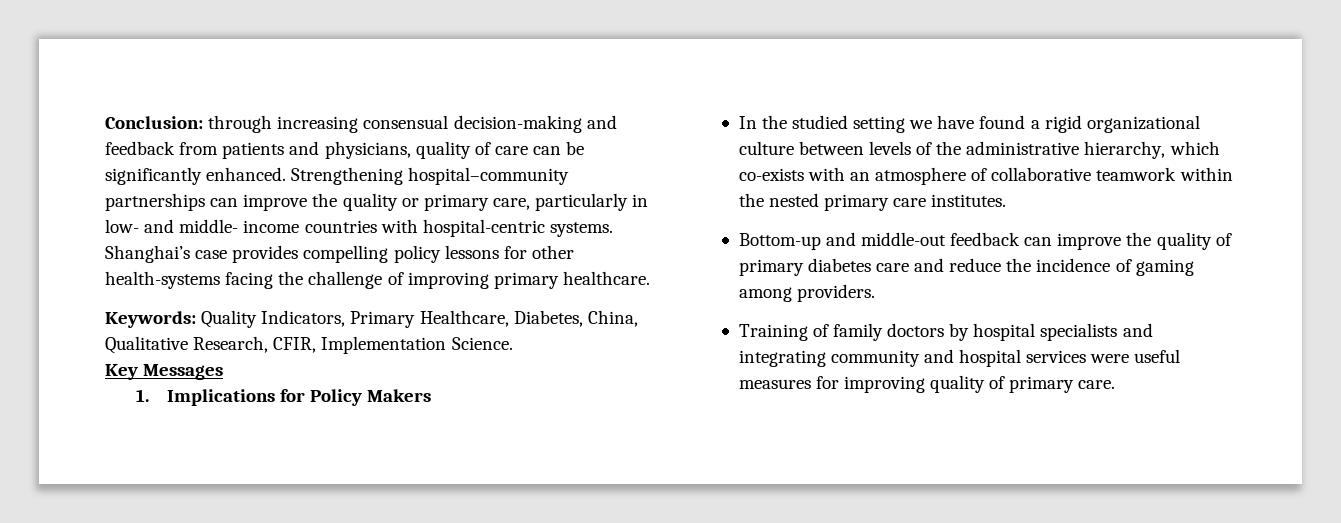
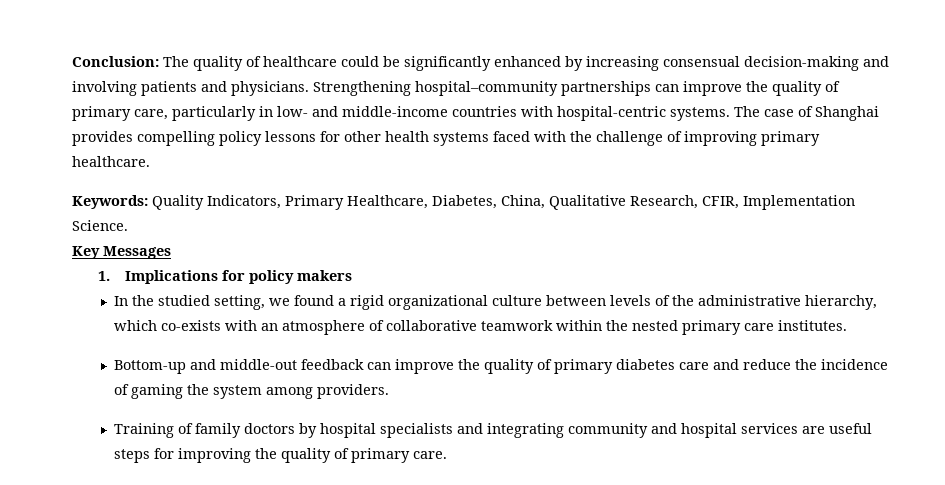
[208,115,617,133] [105,141,585,159] [105,167,287,185] through increasing consensual decision-making and feedback from patients and physicians, quality of care can be significantly enhanced. -> [163,56,889,71] [72,81,309,96] The quality of healthcare could be significantly enhanced by increasing consensual decision-making and involving patients and physicians.
[401,198,419,207] or -> [825,81,840,92] of
[179,219,300,233] middle- income -> [342,106,448,117] middle-income
[105,245,228,263] Shanghai’s case -> [734,106,879,121] The case of Shanghai
[105,271,274,289] health-systems facing -> [385,131,566,146] health systems faced with
[309,389,432,406] Policy Makers -> [248,270,352,284] policy makers
[853,115,975,133] setting we have -> [214,295,291,310] setting, we
(1194, 267) none -> [187,384,263,399] the system
[1090,349,1181,363] [738,379,811,389] were useful measures -> [802,423,873,434] [114,449,151,463] are useful steps
(925, 384) none -> [255,448,278,459] the

